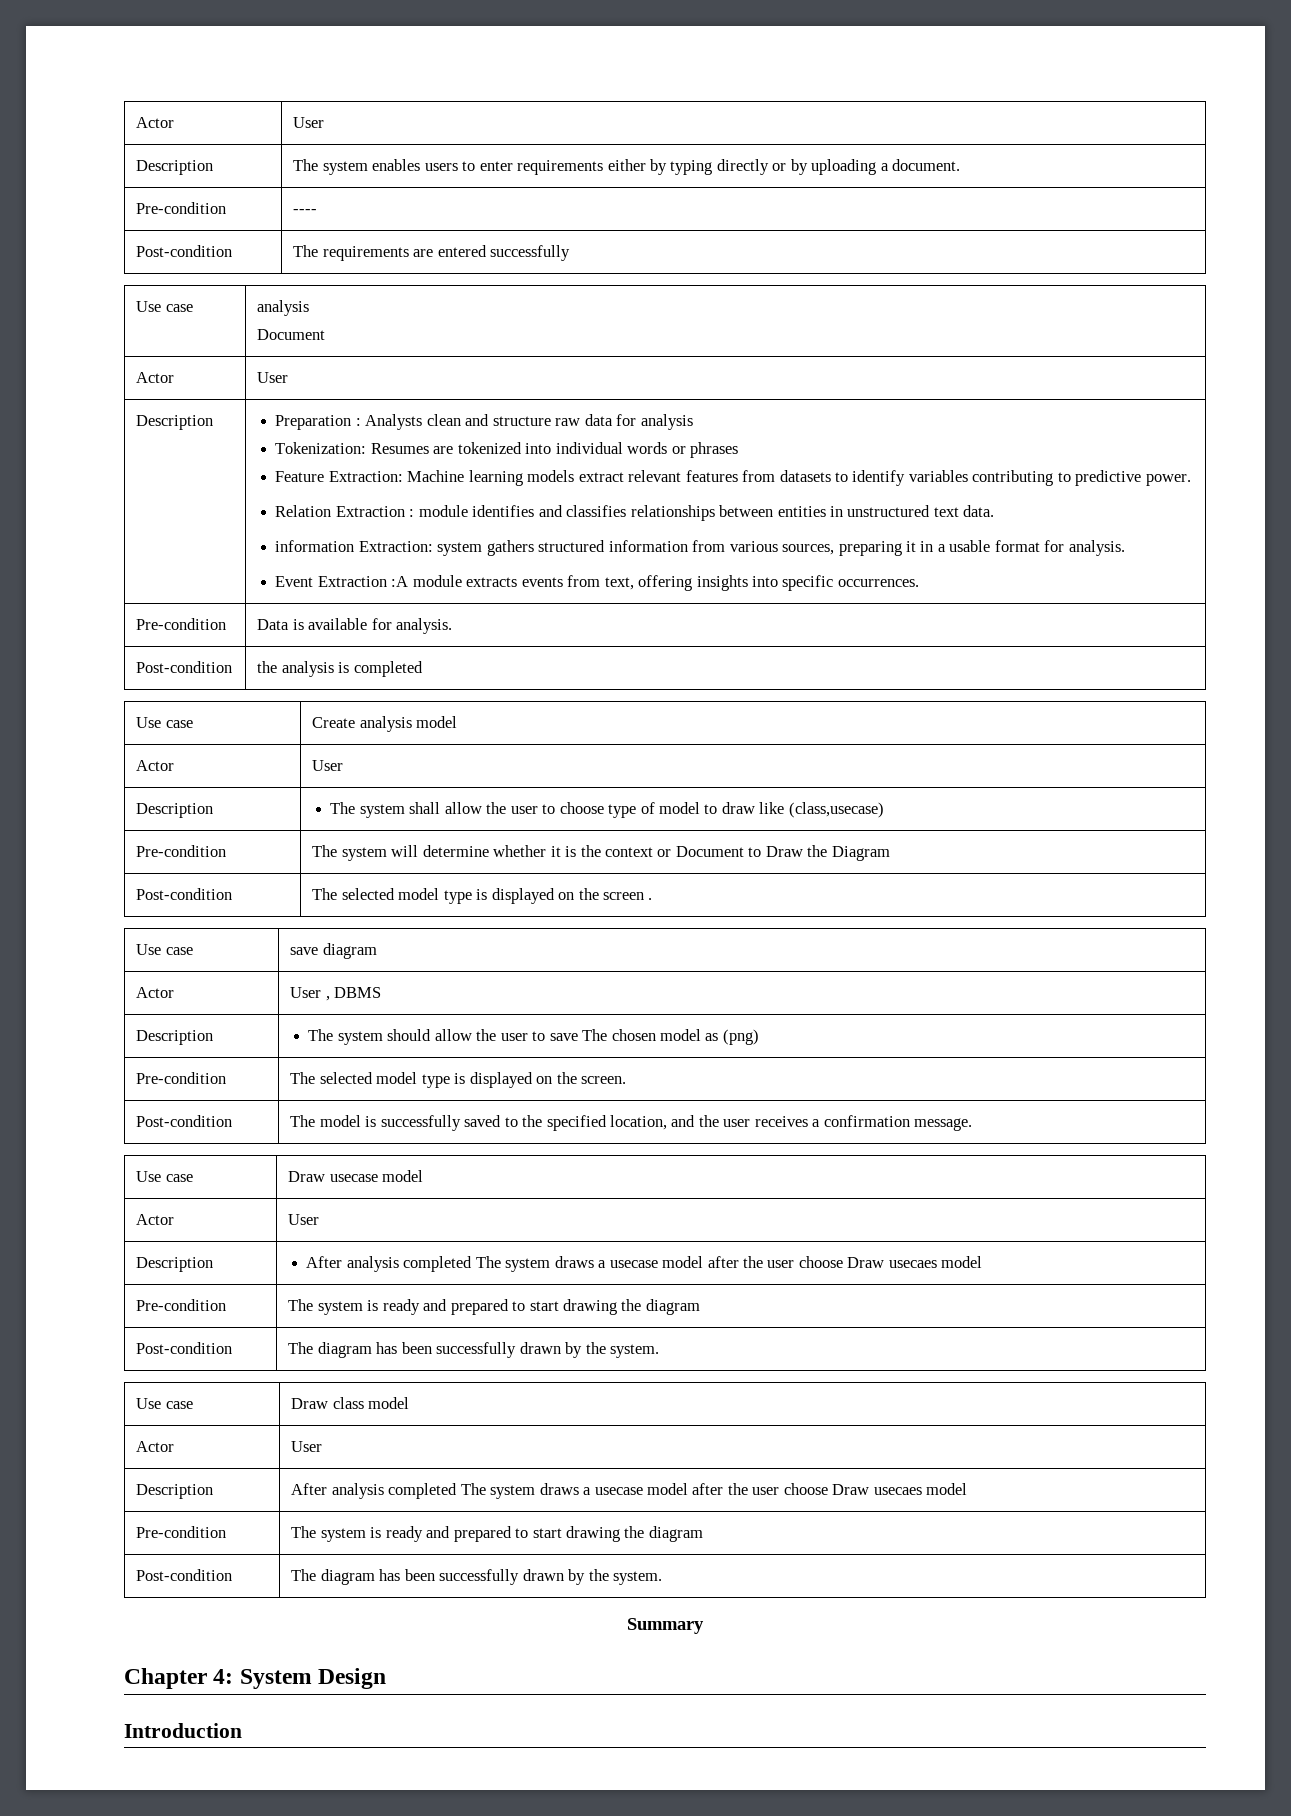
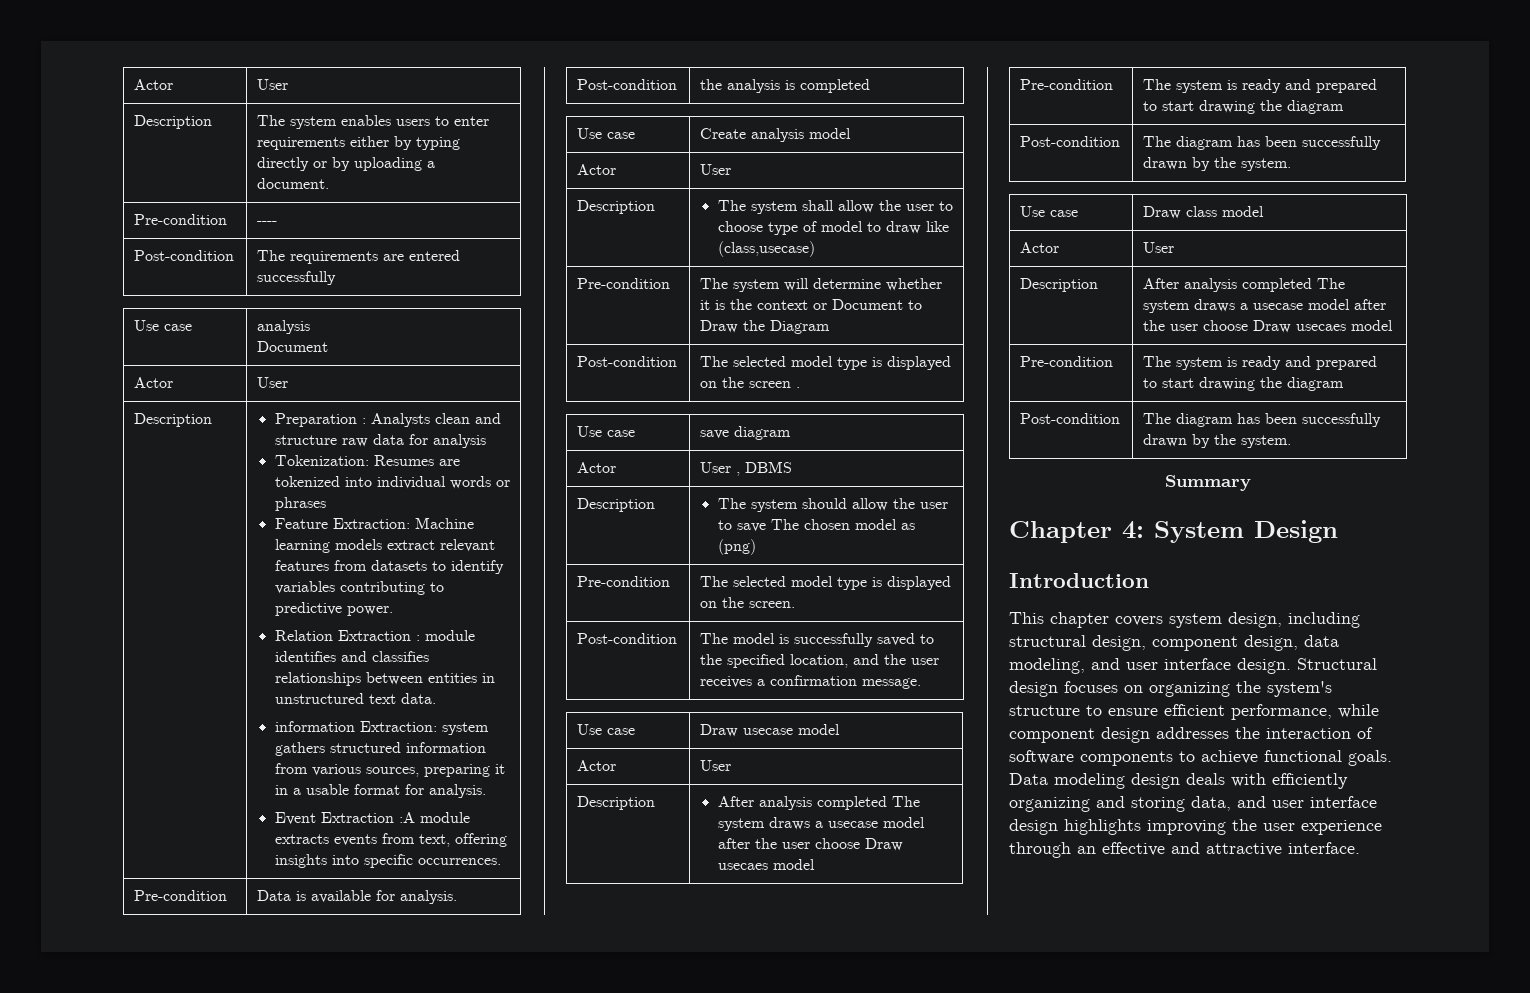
(242, 1730) none -> [1009,612,1360,628] [1009,635,1339,651] [1009,658,1377,674] [1009,681,1332,697] [1009,704,1379,720] [1009,727,1373,743] [1009,750,1392,766] [1009,773,1348,789] [1009,796,1377,812] [1009,819,1382,835] [1009,842,1360,858] // This chapter covers system design, including structural design, component design, data modeling, and user interface design. Structural design focuses on organizing the system's structure to ensure efficient performance, while component design addresses the interaction of software components to achieve functional goals. Data modeling design deals with efficiently organizing and storing data, and user interface design highlights improving the user experience through an effective and attractive interface.

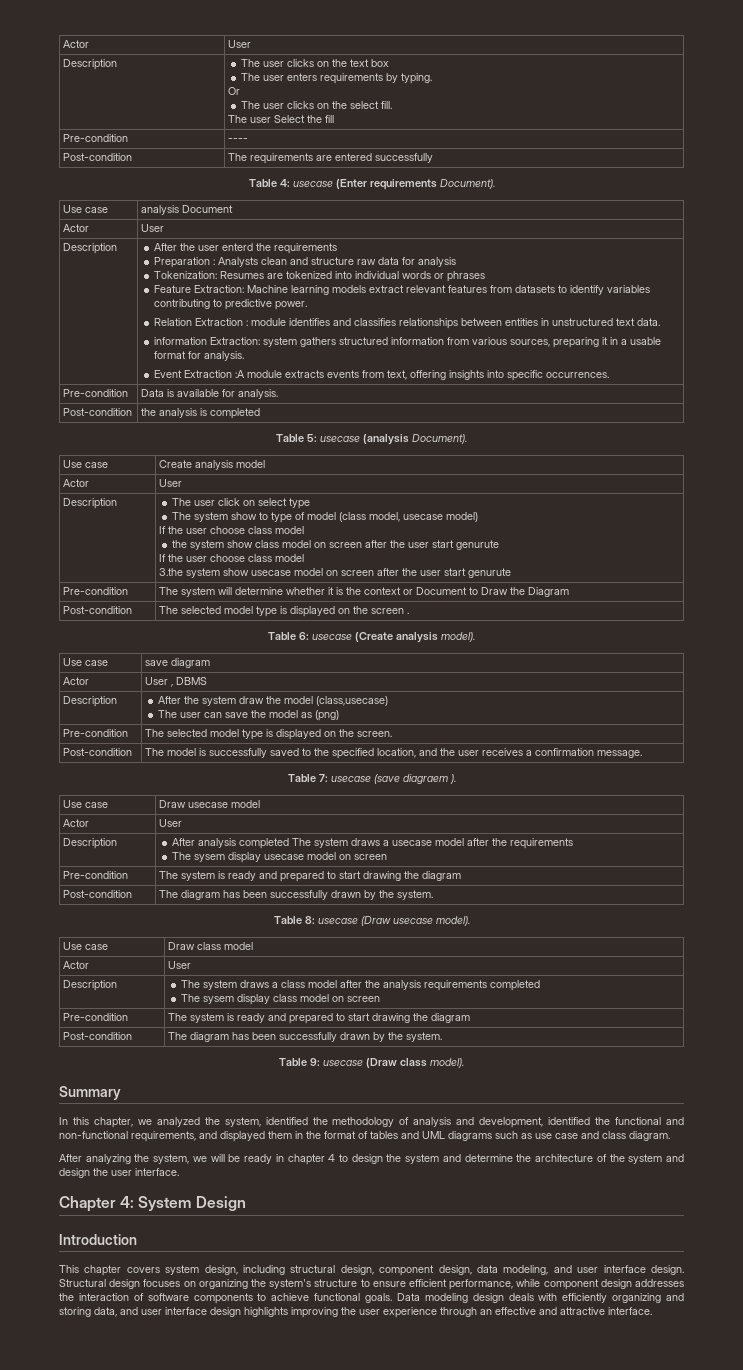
[134,79,174,90] [257,79,289,90] [134,115,213,129] [257,115,490,129] [257,136,461,150] [257,157,436,171] [257,178,330,189] Actor | User // Description | The system enables users to enter requirements either by typing directly or by uploading a document. -> [63,40,90,48] [228,40,252,48] [63,59,118,70] [240,59,389,67] [240,73,432,84] [228,87,241,95] [240,101,392,109] [228,115,335,123] Actor | User // Description | The user clicks on the text box // The user enters requirements by typing. // Or // The user clicks on the select fill. // The user Select the fill
(337, 278) none -> [248,179,495,190] // Table 4: usecase (Enter requirements Document).
(311, 327) // -> (180, 210) none
(213, 420) none -> [153,243,337,254] After the user enterd the requirements //
(871, 86) none -> [276,434,467,445] // Table 5: usecase (analysis Document).
[750,200,953,214] [717,221,949,235] [717,241,815,257] system shall allow the user to choose type of model to draw like (class,usecase) -> [193,498,310,509] [171,512,478,523] [159,526,305,534] [171,540,499,550] [159,554,305,562] [159,568,512,578] user click on select type // The system show to type of model (class model, usecase model) // If the user choose class model // the system show class model on screen after the user start genurute // If the user choose class model // 3.the system show usecase model on screen after the user start genurute
(801, 387) none -> [268,632,475,643] // Table 6: usecase (Create analysis model).
[717,498,948,512] [717,519,850,532] The system should allow the user to save The chosen -> [157,696,388,706] [157,710,266,718] After the system draw the model (class,usecase) // The user can save the
(922, 683) none -> [287,774,456,784] // Table 7: usecase (save diagraem ).
[781,838,903,851] [717,859,815,870] [1020,79,1114,90] [1143,79,1378,93] [1143,100,1345,114] [1020,136,1121,147] [1143,136,1382,150] [1143,157,1292,171] [1020,206,1079,217] [1143,206,1265,219] [1020,242,1060,253] [1143,242,1175,253] [1020,278,1099,292] [1143,278,1346,292] [1143,299,1387,313] [1143,320,1394,333] user choose Draw usecaes model // Pre-condition | The system is ready and prepared to start drawing the diagram // Post-condition | The diagram has been successfully drawn by the system. // Use case | Draw class model // Actor | User // Description | After analysis completed The system draws a usecase model after the user choose Draw usecaes model -> [509,838,573,849] [171,852,387,863] requirements // The sysem display usecase model on screen
[1165,475,1251,491] Summary -> [273,916,470,926] [63,942,109,950] [168,942,254,950] [63,961,90,969] [168,961,192,969] [63,980,118,991] [180,980,540,991] [180,994,380,1005] [63,1013,129,1021] [168,1013,471,1024] [63,1032,133,1040] [168,1032,443,1042] [279,1058,464,1068] [59,1086,121,1100] [59,1117,685,1128] [59,1131,670,1142] [59,1154,685,1165] [59,1168,179,1178] Table 8: usecase (Draw usecase model). // Use case | Draw class model // Actor | User // Description | The system draws a class model after the analysis requirements completed // The sysem display class model on screen // Pre-condition | The system is ready and prepared to start drawing the diagram // Post-condition | The diagram has been successfully drawn by the system. // Table 9: usecase (Draw class model). // Summary // In this chapter, we analyzed the system, identified the methodology of analysis and development, identified the functional and non-functional requirements, and displayed them in the format of tables and UML diagrams such as use case and class diagram. // After analyzing the system, we will be ready in chapter 4 to design the system and determine the architecture of the system and design the user interface.

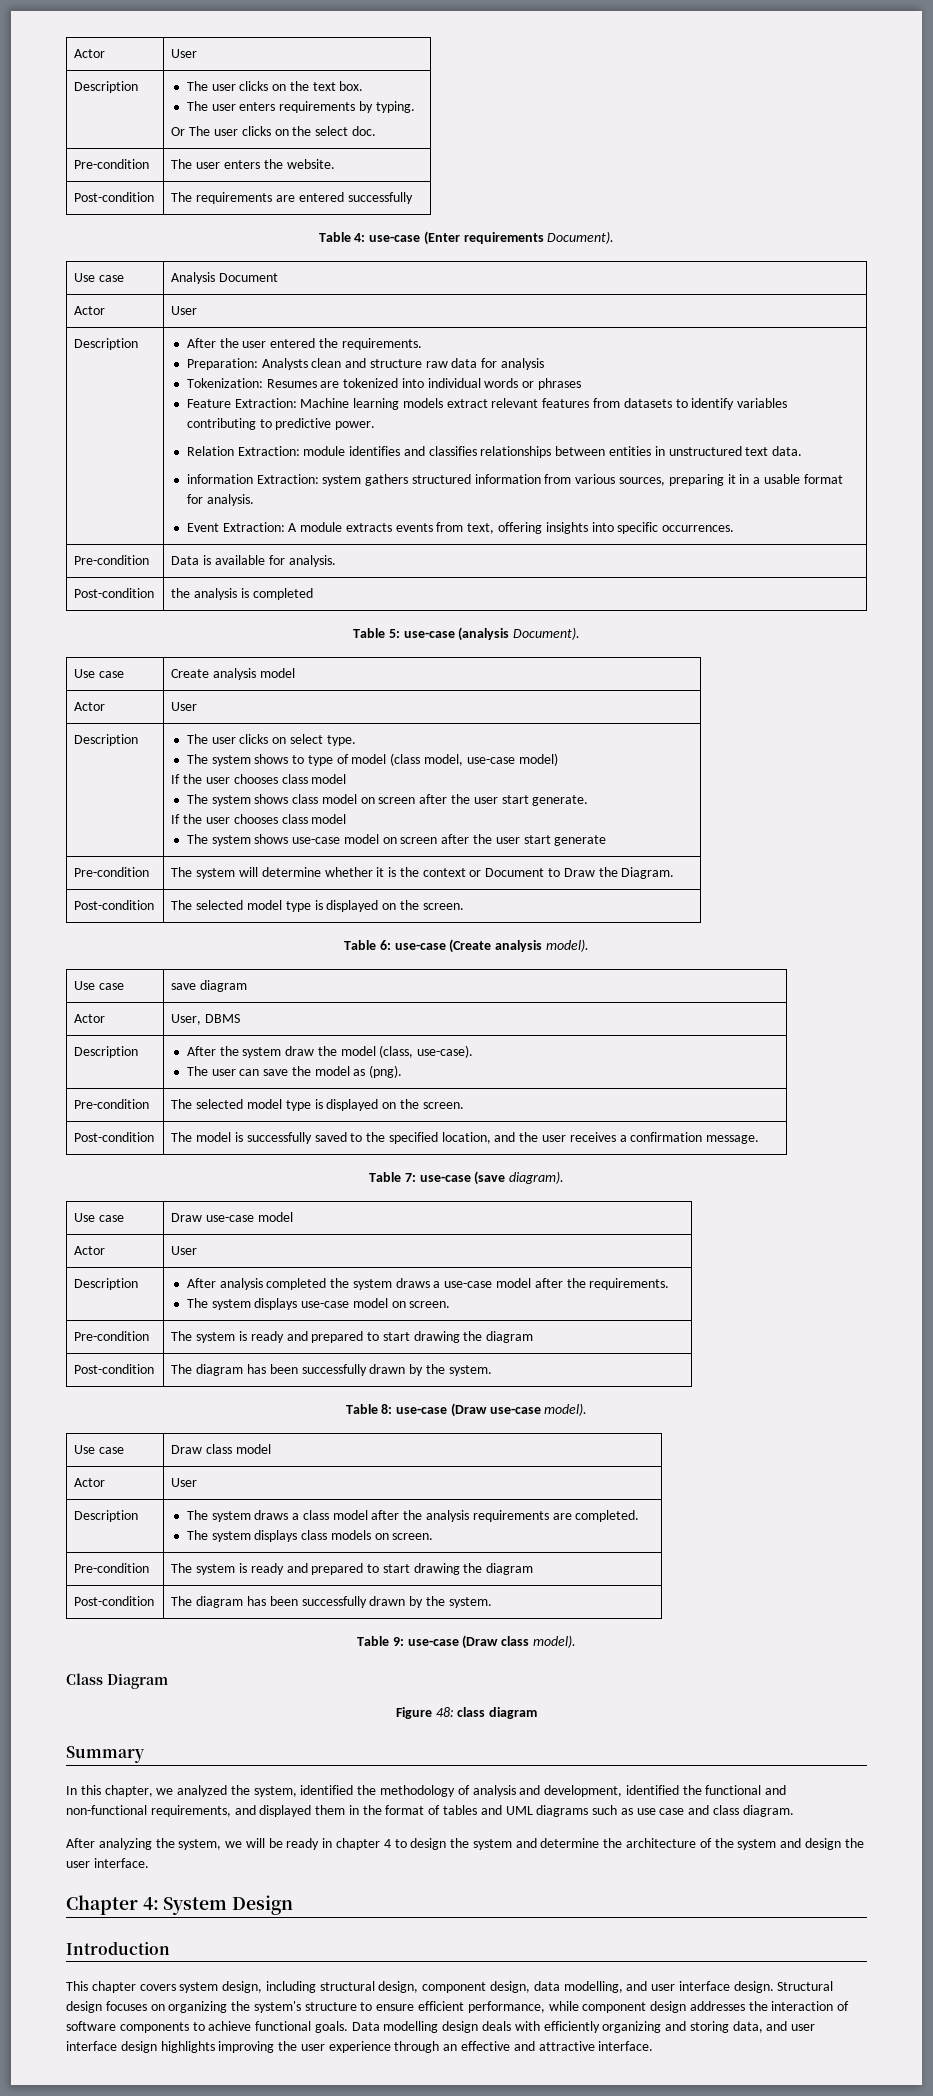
[370,59,389,67] box -> [339,81,364,91] box.
(241, 91) // -> (186, 131) none
[380,101,392,109] [228,115,335,123] [63,134,129,142] [228,138,249,142] fill. // The user Select the fill // Pre-condition | ---- -> [351,126,376,136] [74,159,150,169] [171,159,335,169] doc. // Pre-condition | The user enters the website.
[292,181,333,187] usecase -> [369,235,421,242] use-case
[141,205,180,215] analysis -> [171,272,216,284] Analysis
[221,243,337,254] [153,257,215,268] enterd the requirements // Preparation : -> [270,338,422,350] [186,358,258,370] entered the requirements. // Preparation:
[194,318,248,326] Extraction : -> [237,446,300,456] Extraction:
[183,370,245,378] Extraction :A -> [222,522,298,532] Extraction: A
[320,436,360,442] usecase -> [403,631,455,638] use-case
[217,498,240,506] click -> [239,734,269,744] clicks
[288,498,310,509] [171,512,257,522] type // The system show -> [326,735,356,746] [186,754,289,766] type. // The system shows
[402,514,443,520] usecase -> [466,757,515,764] use-case
[210,526,305,534] [171,540,253,550] choose class model // the system show -> [233,774,347,784] [186,794,289,806] chooses class model // The system shows
[455,540,499,550] [159,554,305,562] [159,568,512,578] genurute // If the user choose class model // 3.the system show usecase model on screen after the user start genurute -> [532,795,589,806] [171,814,347,824] [186,834,607,846] generate. // If the user chooses class model // The system shows use-case model on screen after the user start generate
[528,587,570,597] Diagram -> [621,867,675,879] Diagram.
[371,608,410,614] screen . -> [422,903,464,910] screen.
[312,634,352,640] usecase -> [394,943,446,950] use-case
[145,677,174,687] User , -> [171,1014,202,1025] User,
[315,696,388,706] (class,usecase) -> [379,1045,474,1058] (class, use-case).
[314,710,339,721] (png) -> [369,1065,403,1078] (png).
[330,774,456,784] [63,800,109,808] [159,800,229,808] usecase (save diagraem ). // Use case | Draw usecase -> [419,1171,565,1185] [74,1213,125,1222] [171,1213,255,1222] use-case (save diagram). // Use case | Draw use-case
[291,838,573,849] [171,852,387,863] The system draws a usecase model after the requirements // The sysem display usecase model on screen -> [330,1278,670,1290] [186,1298,451,1310] the system draws a use-case model after the requirements. // The system displays use-case model on screen.
[317,916,433,926] usecase (Draw usecase -> [396,1403,541,1417] use-case (Draw use-case
[489,980,540,991] [180,994,380,1005] completed // The sysem display class model on screen -> [552,1510,640,1522] [186,1530,434,1542] are completed. // The system displays class models on screen.
[323,1060,363,1066] usecase -> [407,1639,459,1646] use-case
(464, 1063) none -> [66,1673,168,1689] [395,1707,538,1719] // Class Diagram // Figure 48: class diagram
[503,1265,549,1275] modeling, -> [563,1981,623,1993] modelling,
[424,1293,468,1303] modeling -> [383,2021,439,2033] modelling

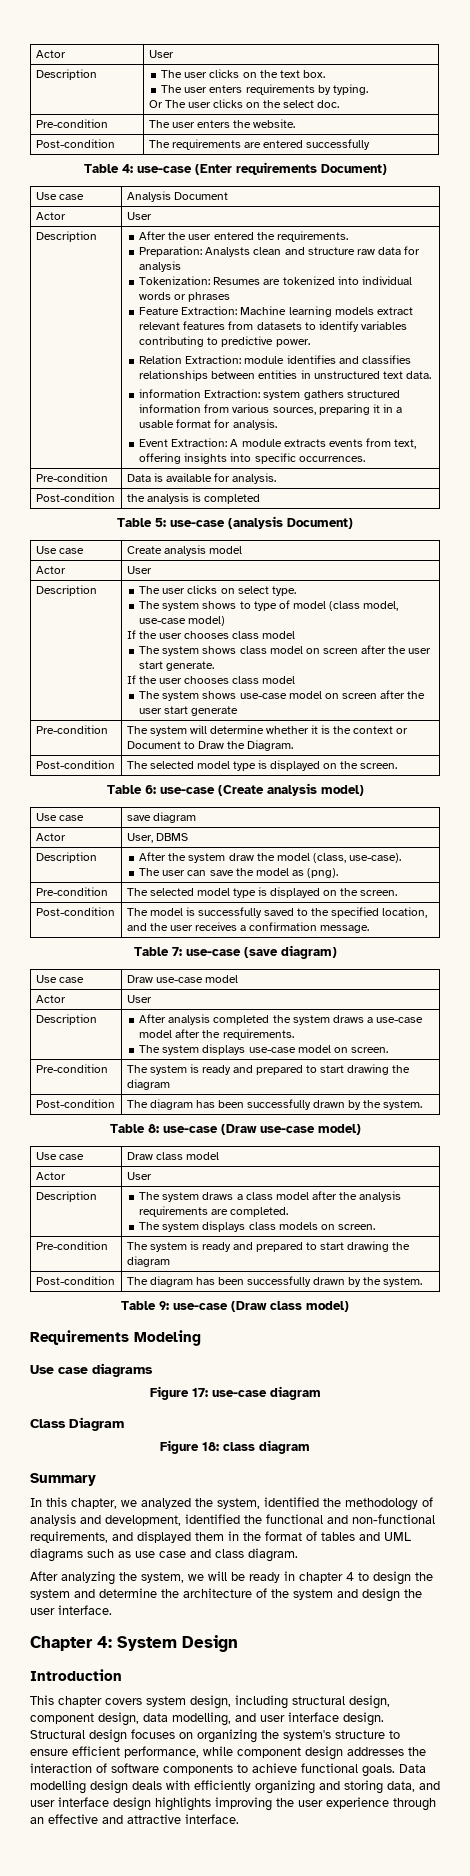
[547,231,615,244] Document). -> [320,164,387,175] Document)
[513,627,581,640] Document). -> [287,518,353,529] Document)
[545,939,589,952] model). -> [320,785,364,796] model)
[509,1171,565,1184] diagram). -> [280,945,337,959] diagram)
[544,1403,588,1416] model). -> [317,1124,361,1135] model)
[532,1635,576,1648] model). -> [306,1301,349,1312] [30,1330,201,1346] [30,1363,153,1377] [149,1386,321,1400] model) // Requirements Modeling // Use case diagrams // Figure 17: use-case diagram
[435,1707,454,1717] 48: -> [202,1442,219,1451] 18:

